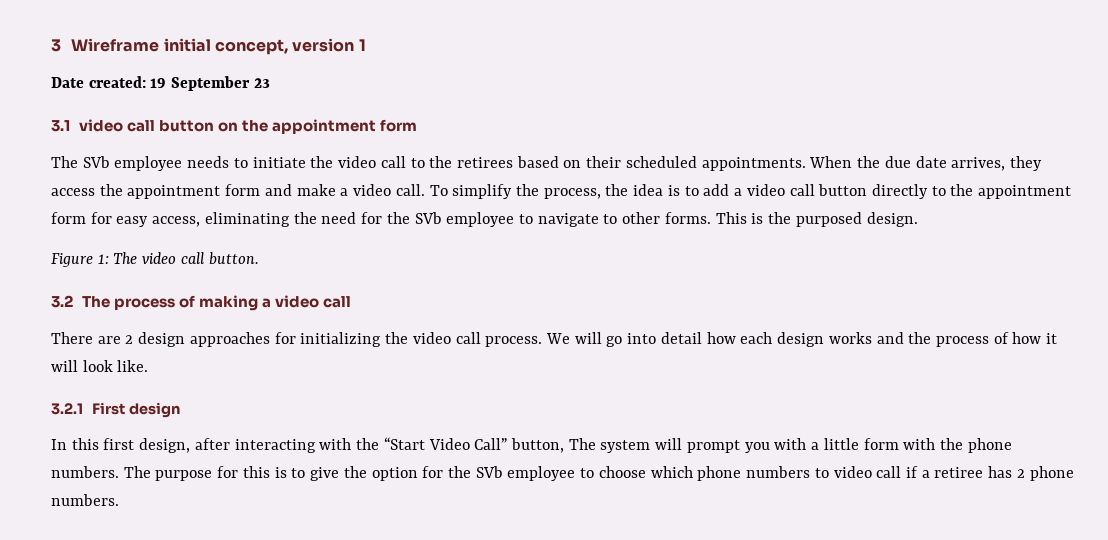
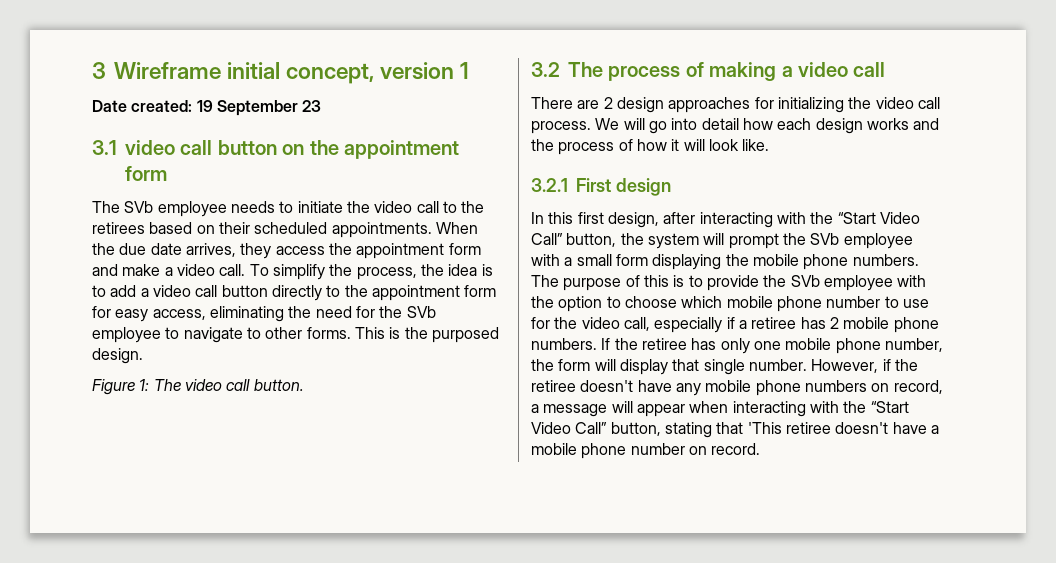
[568,438,596,450] The -> [620,233,644,245] the
[744,438,963,453] you with a little form with the -> [782,233,913,249] [531,254,799,270] the SVb employee with a small form displaying the mobile
[217,466,239,478] for -> [625,275,640,287] of
[310,466,902,481] give the option for the SVb employee to choose which phone numbers to video call -> [706,275,927,291] [531,296,929,312] [531,317,723,333] provide the SVb employee with the option to choose which mobile phone number to use for the video call, especially
[1029,466,1074,481] [51,494,119,506] phone numbers. -> [843,317,939,333] [531,338,943,354] [531,359,918,375] [531,380,943,396] [531,401,909,417] [531,422,939,438] [531,443,761,459] mobile phone numbers. If the retiree has only one mobile phone number, the form will display that single number. However, if the retiree doesn't have any mobile phone numbers on record, a message will appear when interacting with the “Start Video Call” button, stating that 'This retiree doesn't have a mobile phone number on record.

